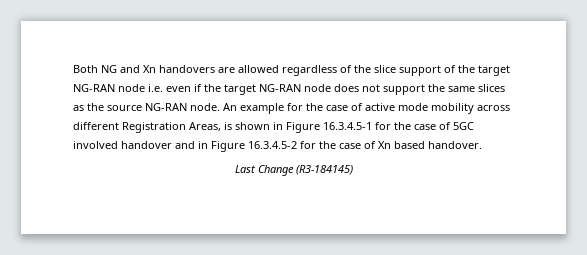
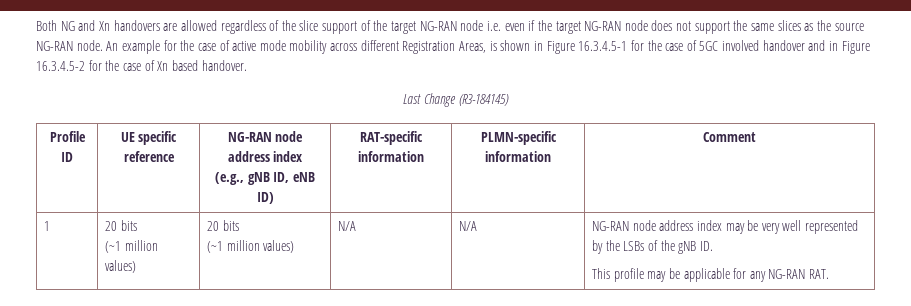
(353, 170) none -> [49,131,86,142] [61,152,73,162] [120,131,177,145] [123,151,175,162] [227,131,304,142] [227,151,303,162] [215,172,315,185] [256,192,274,204] [360,131,422,145] [358,151,424,162] [480,131,556,145] [485,151,551,162] [703,132,756,142] [43,221,50,231] [104,220,137,231] [104,240,158,253] [104,260,136,273] [206,220,239,231] [206,240,295,253] [337,221,356,231] [458,221,477,231] [591,220,859,234] [591,240,713,254] [591,268,830,282] // Profile ID | UE specific reference | NG-RAN node address index // (e.g., gNB ID, eNB ID) | RAT-specific information | PLMN-specific information | Comment // 1 | 20 bits // (~1 million values) | 20 bits // (~1 million values) | N/A | N/A | NG-RAN node address index may be very well represented by the LSBs of the gNB ID. // This profile may be applicable for any NG-RAN RAT.

